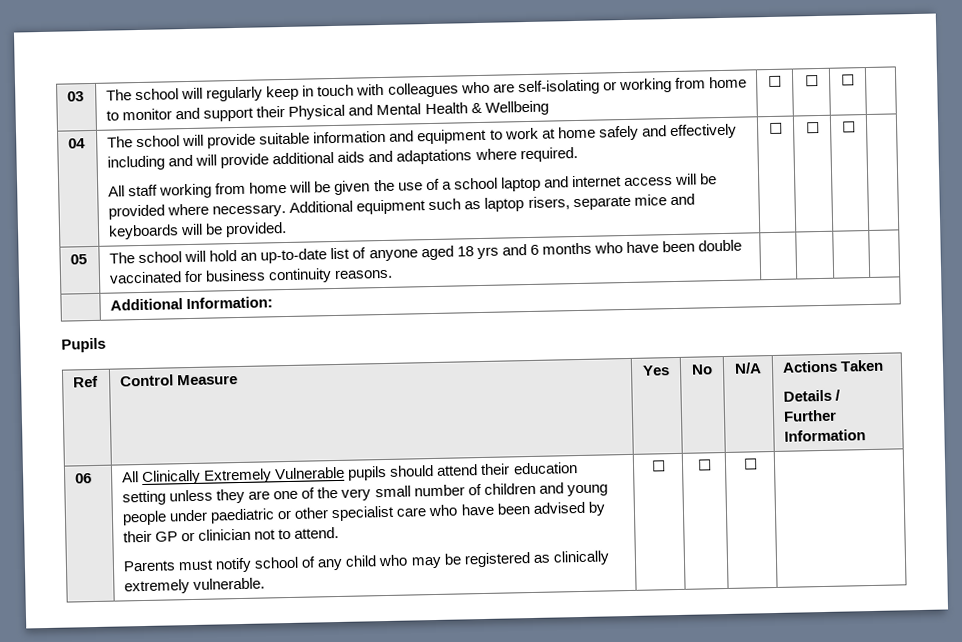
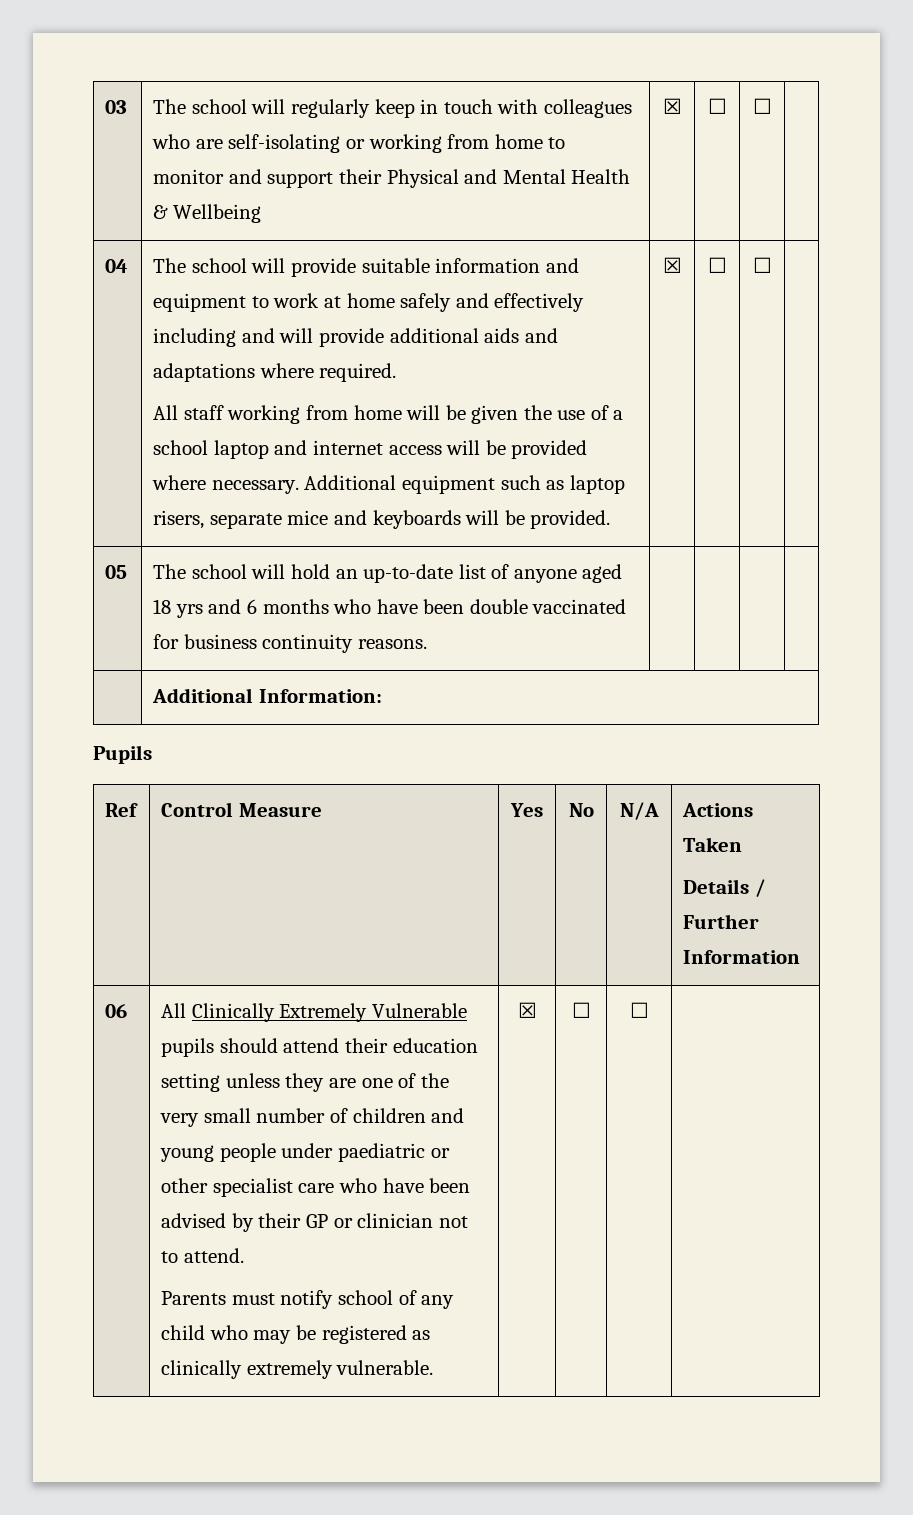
[768,75,782,88] ☐ -> [662,98,682,114] ☒
[768,122,783,135] ☐ -> [662,257,682,273] ☒
[650,460,666,472] ☐ -> [517,1002,537,1018] ☒

